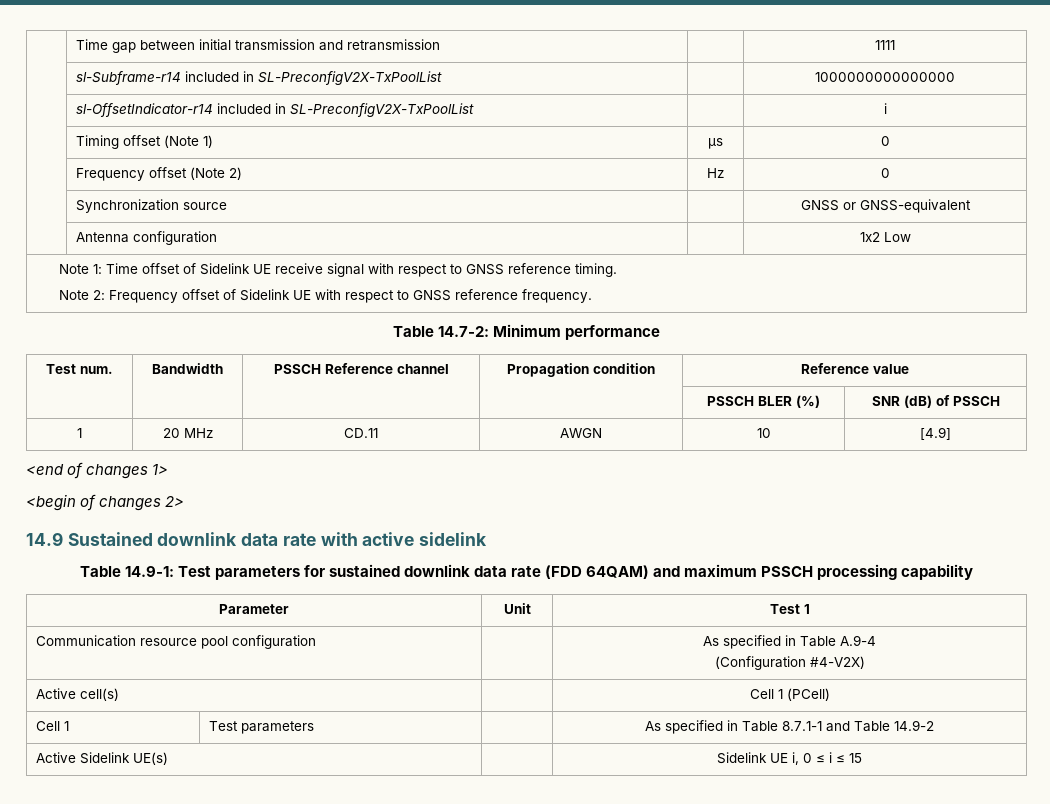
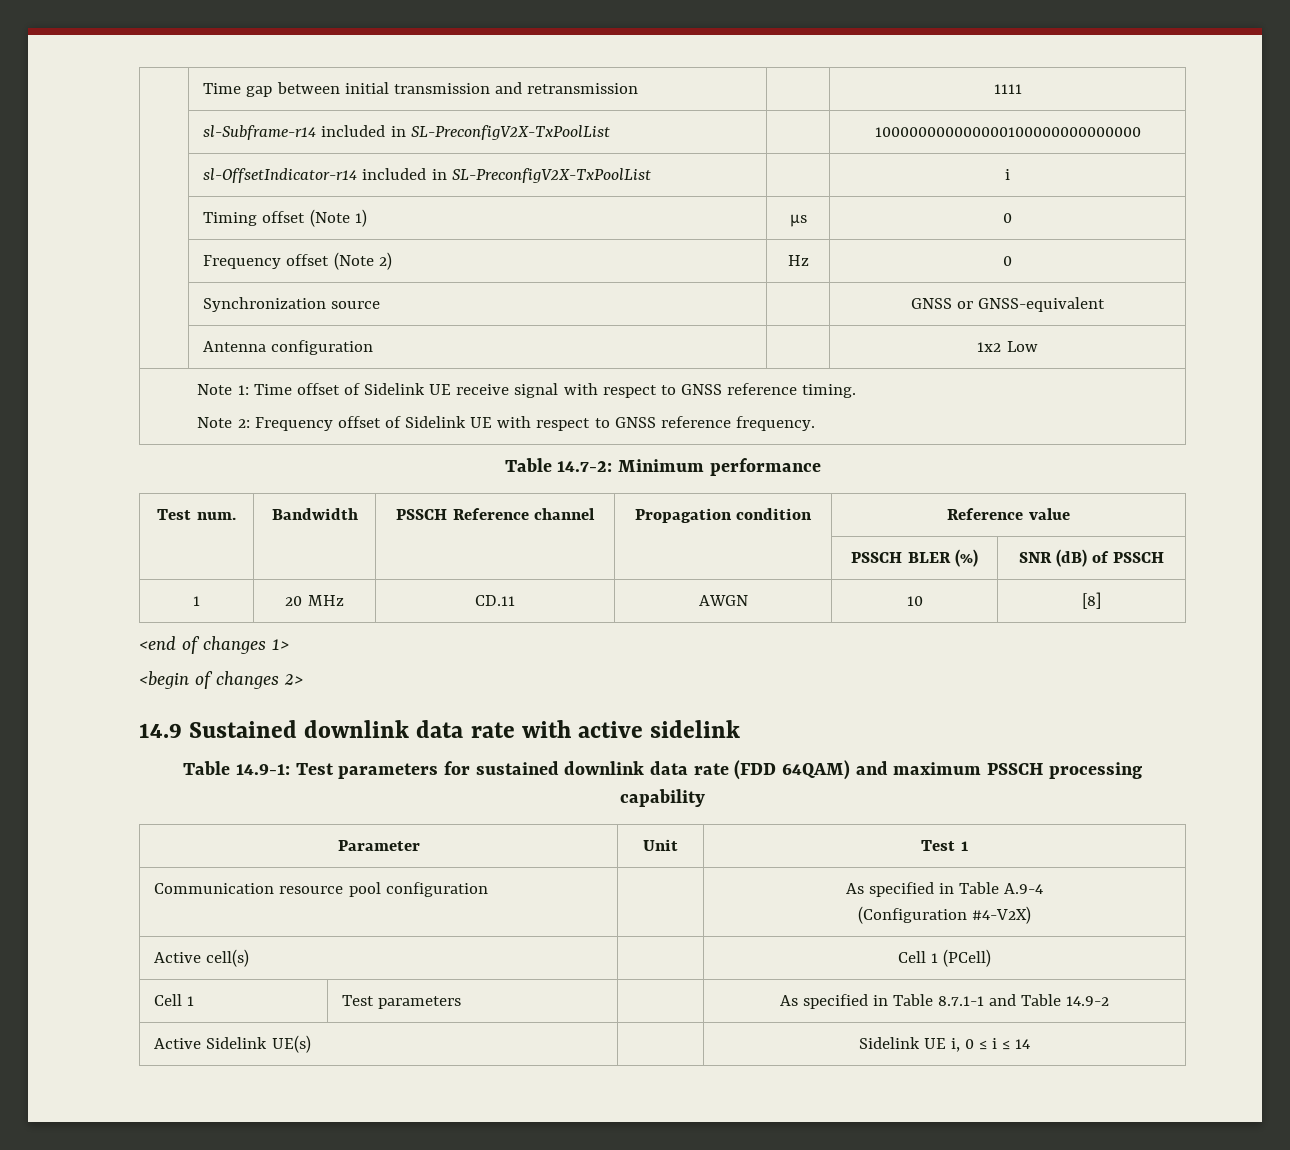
[815,72,955,82] 1000000000000000 -> [874,127,1141,137] 100000000000000100000000000000
[920,427,951,440] [4.9] -> [1082,592,1101,609] [8]
[849,753,862,763] 15 -> [1015,1039,1031,1049] 14

